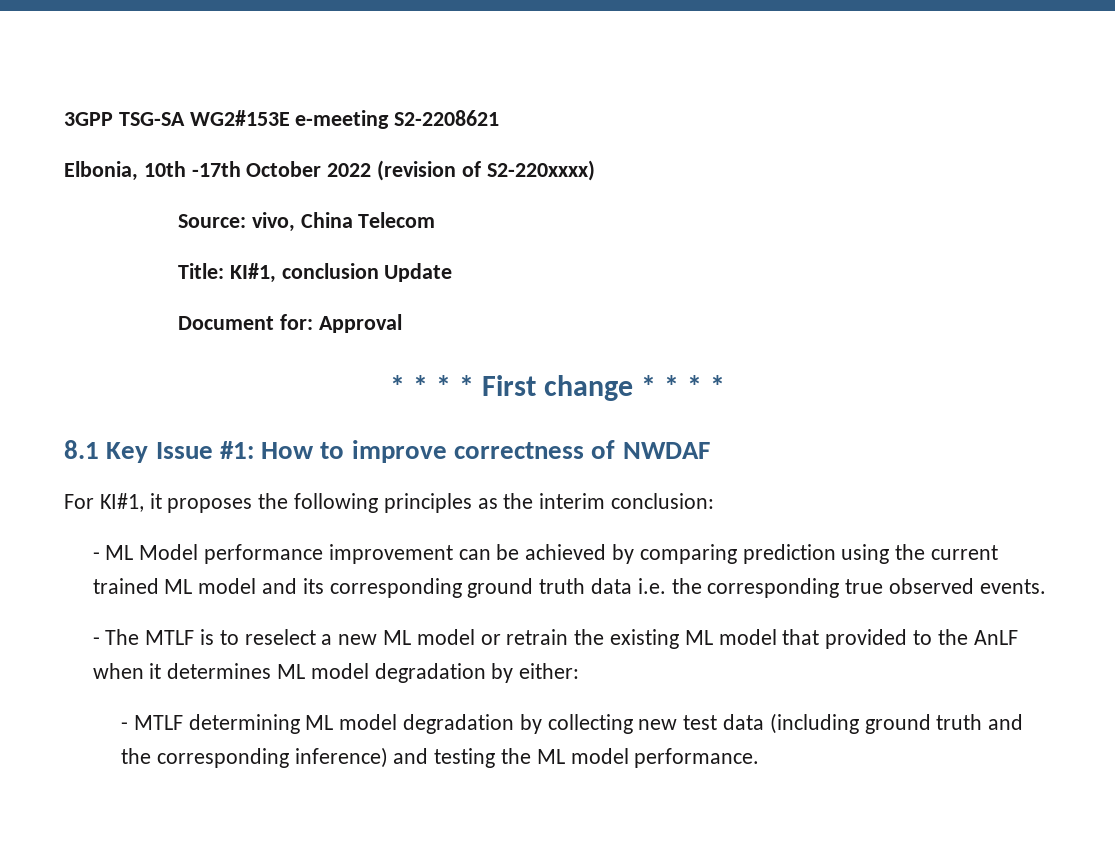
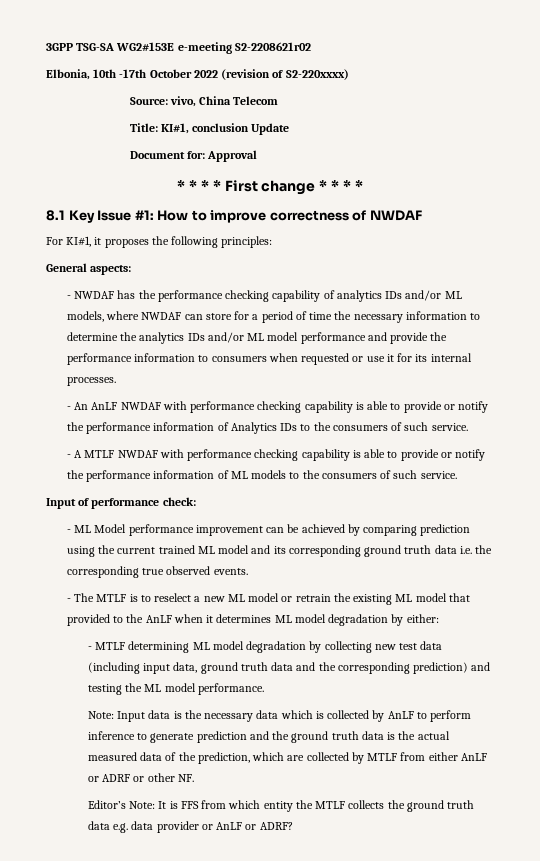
[394,110,500,126] S2-2208621 -> [234,42,311,51] S2-2208621r02
[383,493,715,513] principles as the interim conclusion: -> [221,236,273,248] [46,263,132,275] [66,290,462,302] [66,311,481,323] [66,332,448,344] [66,353,472,365] [66,377,116,386] [66,401,489,413] [66,422,468,434] [66,449,486,461] [66,470,457,482] [46,497,196,509] principles: // General aspects: // - NWDAF has the performance checking capability of analytics IDs and/or ML models, where NWDAF can store for a period of time the necessary information to determine the analytics IDs and/or ML model performance and provide the performance information to consumers when requested or use it for its internal processes. // - An AnLF NWDAF with performance checking capability is able to provide or notify the performance information of Analytics IDs to the consumers of such service. // - A MTLF NWDAF with performance checking capability is able to provide or notify the performance information of ML models to the consumers of such service. // Input of performance check:
[864,714,983,734] ground truth -> [143,662,294,674] input data, ground truth data
[294,747,388,768] inference) -> [413,662,469,674] prediction)
(760, 758) none -> [87,710,471,722] [87,731,450,743] [87,752,487,764] [87,773,194,782] [87,800,474,812] [87,821,293,833] // Note: Input data is the necessary data which is collected by AnLF to perform inference to generate prediction and the ground truth data is the actual measured data of the prediction, which are collected by MTLF from either AnLF or ADRF or other NF. // Editor’s Note: It is FFS from which entity the MTLF collects the ground truth data e.g. data provider or AnLF or ADRF?

